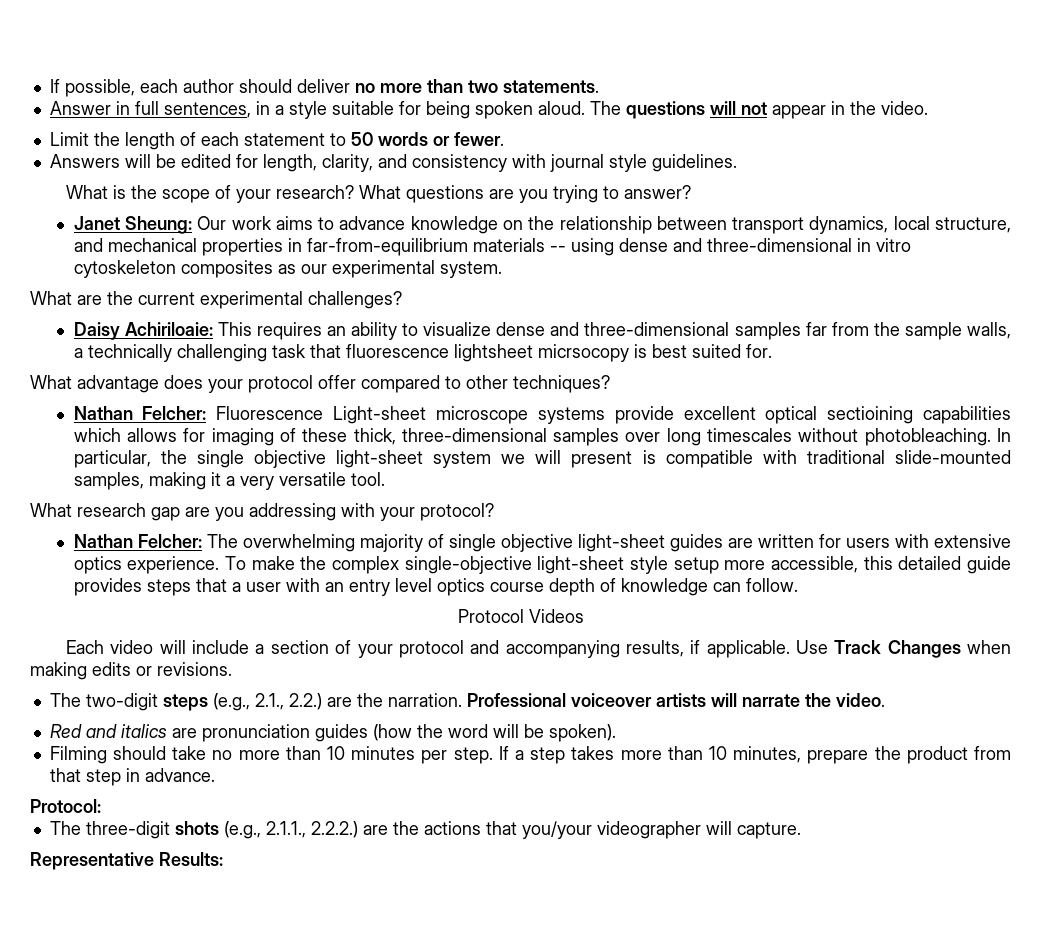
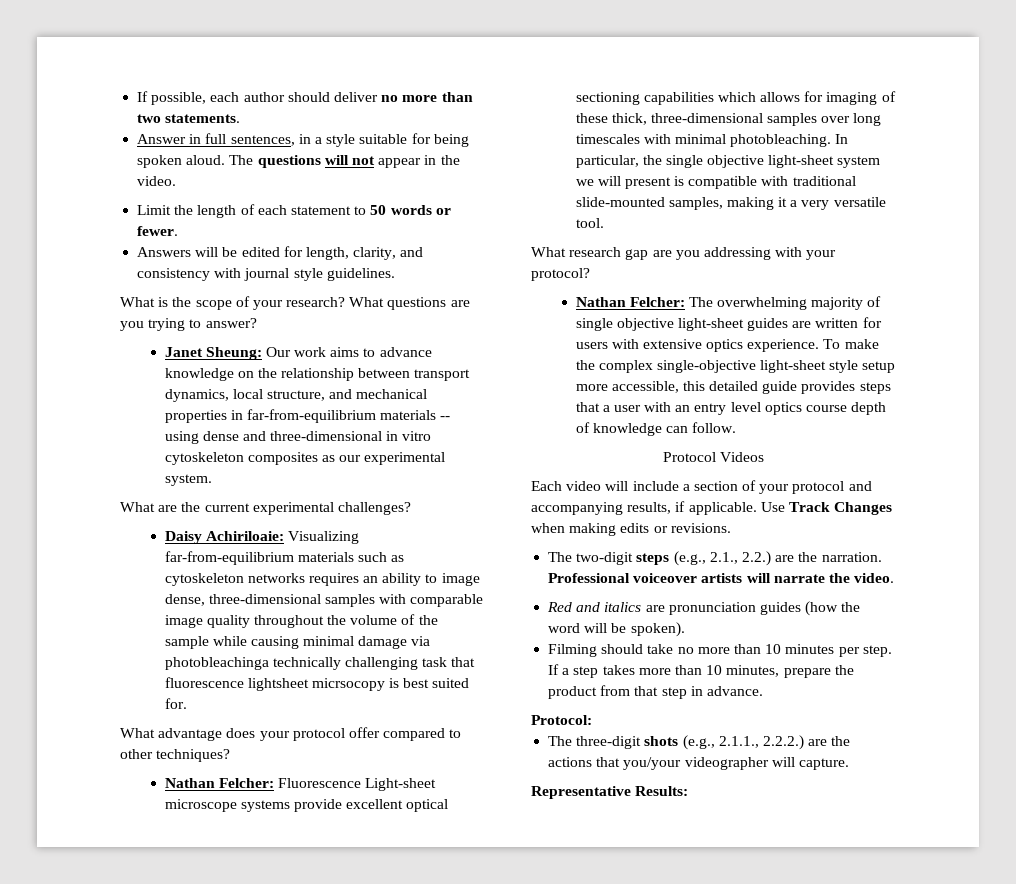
[217,322,1012,340] [73,348,83,358] This requires an ability to visualize dense and three-dimensional samples far from the sample walls, a -> [287,531,359,544] [164,551,405,565] [164,573,480,586] [164,594,484,607] [164,614,438,628] [164,636,431,649] [164,657,269,670] Visualizing far-from-equilibrium materials such as cytoskeleton networks requires an ability to image dense, three-dimensional samples with comparable image quality throughout the volume of the sample while causing minimal damage via photobleachinga
[827,406,914,424] sectioining -> [575,92,640,105] sectioning
[798,428,859,442] without -> [643,134,726,144] with minimal

